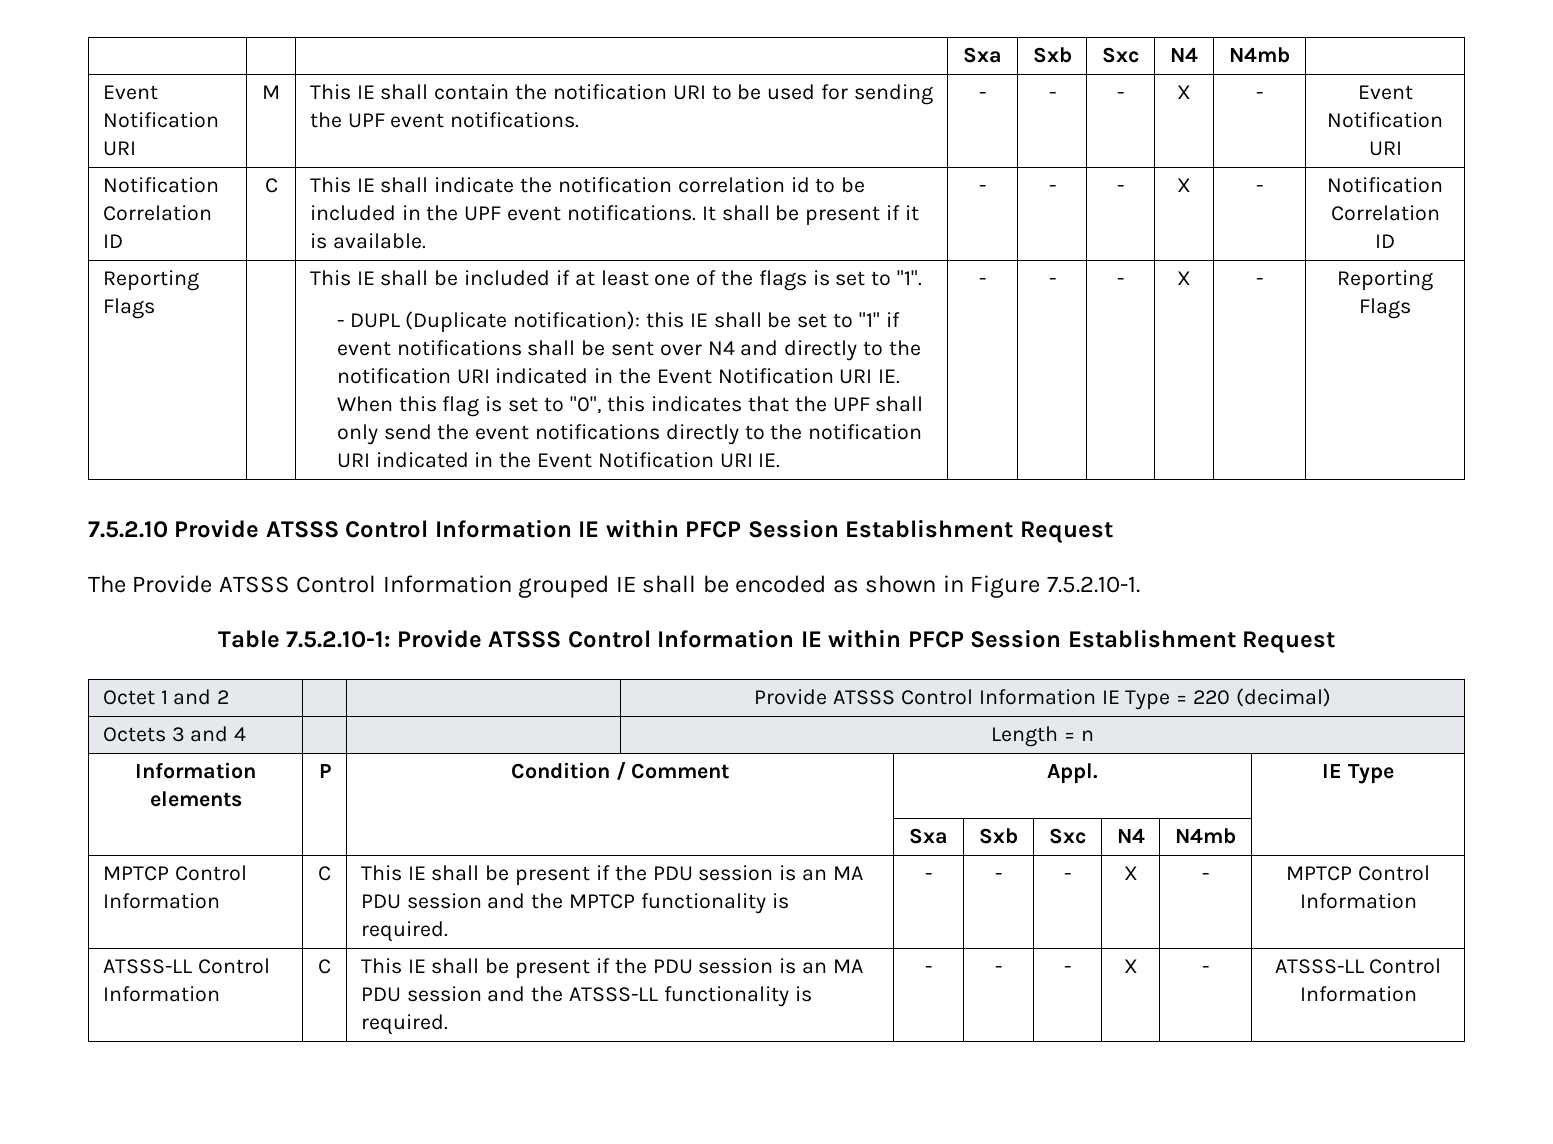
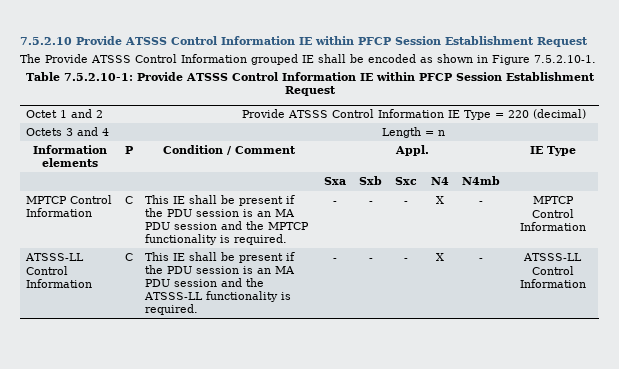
[963,47,1002,63] [1032,47,1072,63] [1102,47,1139,63] [1170,47,1198,62] [1229,47,1290,63] [102,85,158,100] [102,112,219,128] [102,141,136,156] [262,85,280,99] [309,84,933,105] [309,112,580,128] [979,92,986,99] [1048,92,1056,99] [1117,92,1124,99] [1177,85,1191,99] [1256,92,1263,99] [1357,85,1413,100] [1327,112,1443,128] [1368,141,1402,156] [102,177,219,193] [102,205,212,221] [102,234,123,248] [264,178,278,193] [309,177,866,193] [309,205,919,226] [309,233,426,249] [979,185,986,192] [1048,185,1056,192] [1117,185,1124,192] [1177,178,1191,192] [1256,185,1263,192] [1327,177,1443,193] [1330,205,1440,221] [1375,234,1395,248] [102,270,199,291] [102,298,155,319] [309,270,922,291] [336,311,900,333] [336,340,921,361] [336,368,901,384] [336,396,924,417] [336,424,923,445] [336,452,781,468] [979,278,986,285] [1048,278,1056,285] [1117,278,1124,285] [1177,271,1191,285] [1256,278,1263,285] [1337,270,1433,291] [1359,298,1411,319] | | | Sxa | Sxb | Sxc | N4 | N4mb | // Event Notification URI | M | This IE shall contain the notification URI to be used for sending the UPF event notifications. | - | - | - | X | - | Event Notification URI // Notification Correlation ID | C | This IE shall indicate the notification correlation id to be included in the UPF event notifications. It shall be present if it is available. | - | - | - | X | - | Notification Correlation ID // Reporting Flags | | This IE shall be included if at least one of the flags is set to "1". // - DUPL (Duplicate notification): this IE shall be set to "1" if event notifications shall be sent over N4 and directly to the notification URI indicated in the Event Notification URI IE. When this flag is set to "0", this indicates that the UPF shall only send the event notifications directly to the notification URI indicated in the Event Notification URI IE. | - | - | - | X | - | Reporting Flags // -> (20, 41) none

